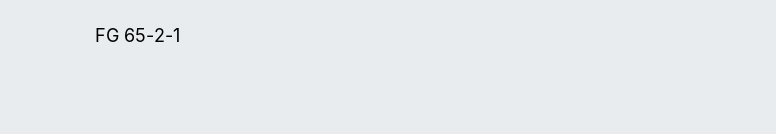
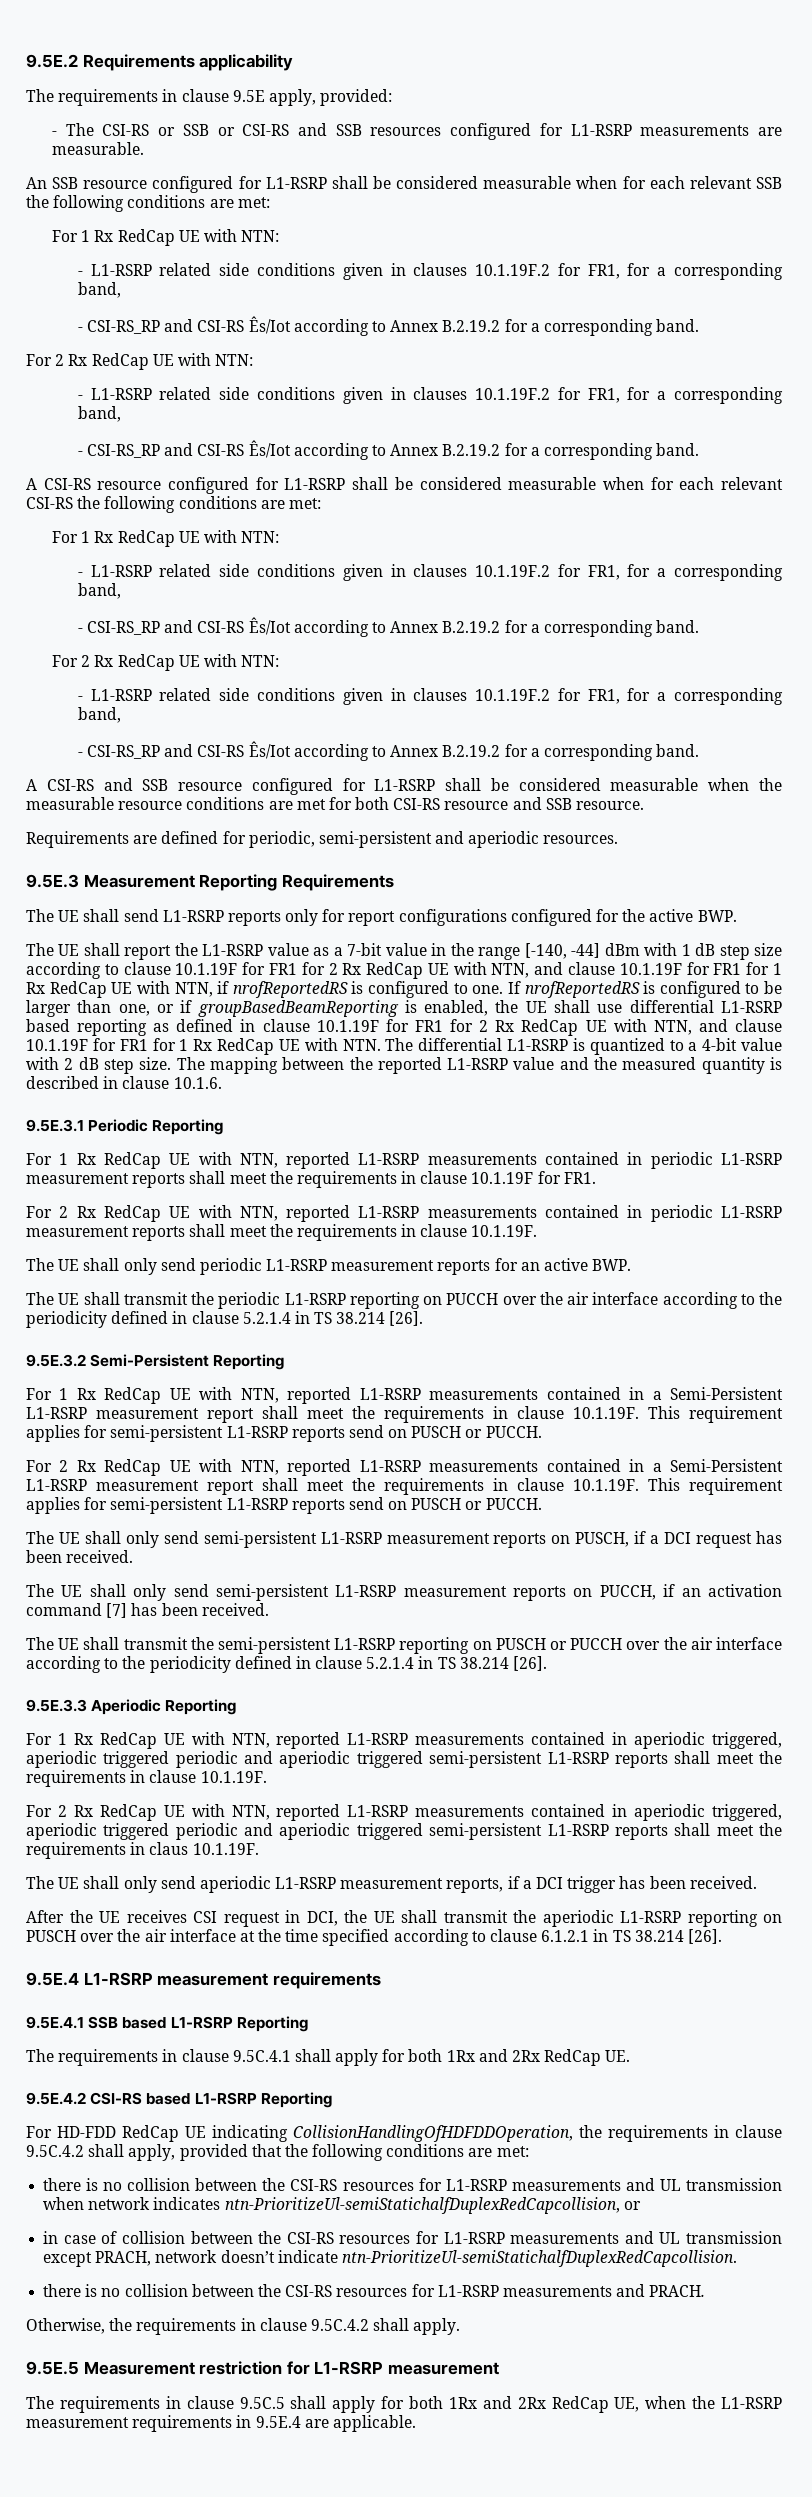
[95,28,180,42] FG 65-2-1 -> [26,54,294,71] [26,89,393,106] [51,123,783,140] [51,142,144,155] [26,176,782,193] [26,195,270,212] [51,229,280,246] [77,263,784,280] [77,282,121,298] [77,316,700,336] [26,353,254,370] [77,387,784,404] [77,406,121,422] [77,440,700,460] [26,477,784,494] [26,496,321,513] [51,530,280,547] [77,564,784,581] [77,583,121,599] [77,617,700,637] [51,654,280,671] [77,688,784,705] [77,707,121,723] [77,741,700,761] [26,778,782,795] [26,797,645,810] [26,831,619,848] [26,874,394,891] [26,909,737,926] [26,943,783,960] [26,962,782,979] [26,981,782,998] [26,1000,782,1017] [26,1019,783,1036] [26,1038,783,1055] [26,1057,782,1074] [26,1076,222,1089] [26,1119,224,1135] [26,1152,782,1169] [26,1171,596,1188] [26,1205,782,1222] [26,1224,538,1241] [26,1258,632,1275] [26,1292,782,1309] [26,1311,424,1328] [26,1354,285,1370] [26,1387,783,1404] [26,1406,783,1423] [26,1425,542,1442] [26,1459,783,1476] [26,1478,783,1495] [26,1497,542,1514] [26,1531,782,1548] [26,1550,134,1563] [26,1584,782,1601] [26,1603,269,1618] [26,1637,783,1654] [26,1656,548,1673] [26,1699,237,1715] [26,1732,782,1749] [26,1751,782,1768] [26,1770,267,1787] [26,1804,782,1821] [26,1823,782,1840] [26,1842,259,1859] [26,1876,757,1893] [26,1910,782,1927] [26,1929,722,1946] [26,1972,381,1989] [26,2016,308,2032] [26,2049,631,2066] [26,2092,332,2108] [26,2125,782,2142] [26,2144,529,2161] [43,2178,782,2191] [43,2197,641,2214] [43,2231,782,2244] [43,2250,737,2267] [43,2284,706,2297] [26,2318,461,2335] [26,2361,499,2375] [26,2396,782,2413] [26,2415,416,2432] 9.5E.2 Requirements applicability // The requirements in clause 9.5E apply, provided: // - The CSI-RS or SSB or CSI-RS and SSB resources configured for L1-RSRP measurements are measurable. // An SSB resource configured for L1-RSRP shall be considered measurable when for each relevant SSB the following conditions are met: // For 1 Rx RedCap UE with NTN: // - L1-RSRP related side conditions given in clauses 10.1.19F.2 for FR1, for a corresponding band, // - CSI-RS_RP and CSI-RS Ês/Iot according to Annex B.2.19.2 for a corresponding band. // For 2 Rx RedCap UE with NTN: // - L1-RSRP related side conditions given in clauses 10.1.19F.2 for FR1, for a corresponding band, // - CSI-RS_RP and CSI-RS Ês/Iot according to Annex B.2.19.2 for a corresponding band. // A CSI-RS resource configured for L1-RSRP shall be considered measurable when for each relevant CSI-RS the following conditions are met: // For 1 Rx RedCap UE with NTN: // - L1-RSRP related side conditions given in clauses 10.1.19F.2 for FR1, for a corresponding band, // - CSI-RS_RP and CSI-RS Ês/Iot according to Annex B.2.19.2 for a corresponding band. // For 2 Rx RedCap UE with NTN: // - L1-RSRP related side conditions given in clauses 10.1.19F.2 for FR1, for a corresponding band, // - CSI-RS_RP and CSI-RS Ês/Iot according to Annex B.2.19.2 for a corresponding band. // A CSI-RS and SSB resource configured for L1-RSRP shall be considered measurable when the measurable resource conditions are met for both CSI-RS resource and SSB resource. // Requirements are defined for periodic, semi-persistent and aperiodic resources. // 9.5E.3 Measurement Reporting Requirements // The UE shall send L1-RSRP reports only for report configurations configured for the active BWP. // The UE shall report the L1-RSRP value as a 7-bit value in the range [-140, -44] dBm with 1 dB step size according to clause 10.1.19F for FR1 for 2 Rx RedCap UE with NTN, and clause 10.1.19F for FR1 for 1 Rx RedCap UE with NTN, if nrofReportedRS is configured to one. If nrofReportedRS is configured to be larger than one, or if groupBasedBeamReporting is enabled, the UE shall use differential L1-RSRP based reporting as defined in clause 10.1.19F for FR1 for 2 Rx RedCap UE with NTN, and clause 10.1.19F for FR1 for 1 Rx RedCap UE with NTN. The differential L1-RSRP is quantized to a 4-bit value with 2 dB step size. The mapping between the reported L1-RSRP value and the measured quantity is described in clause 10.1.6. // 9.5E.3.1 Periodic Reporting // For 1 Rx RedCap UE with NTN, reported L1-RSRP measurements contained in periodic L1-RSRP measurement reports shall meet the requirements in clause 10.1.19F for FR1. // For 2 Rx RedCap UE with NTN, reported L1-RSRP measurements contained in periodic L1-RSRP measurement reports shall meet the requirements in clause 10.1.19F. // The UE shall only send periodic L1-RSRP measurement reports for an active BWP. // The UE shall transmit the periodic L1-RSRP reporting on PUCCH over the air interface according to the periodicity defined in clause 5.2.1.4 in TS 38.214 [26]. // 9.5E.3.2 Semi-Persistent Reporting // For 1 Rx RedCap UE with NTN, reported L1-RSRP measurements contained in a Semi-Persistent L1-RSRP measurement report shall meet the requirements in clause 10.1.19F. This requirement applies for semi-persistent L1-RSRP reports send on PUSCH or PUCCH. // For 2 Rx RedCap UE with NTN, reported L1-RSRP measurements contained in a Semi-Persistent L1-RSRP measurement report shall meet the requirements in clause 10.1.19F. This requirement applies for semi-persistent L1-RSRP reports send on PUSCH or PUCCH. // The UE shall only send semi-persistent L1-RSRP measurement reports on PUSCH, if a DCI request has been received. // The UE shall only send semi-persistent L1-RSRP measurement reports on PUCCH, if an activation command [7] has been received. // The UE shall transmit the semi-persistent L1-RSRP reporting on PUSCH or PUCCH over the air interface according to the periodicity defined in clause 5.2.1.4 in TS 38.214 [26]. // 9.5E.3.3 Aperiodic Reporting // For 1 Rx RedCap UE with NTN, reported L1-RSRP measurements contained in aperiodic triggered, aperiodic triggered periodic and aperiodic triggered semi-persistent L1-RSRP reports shall meet the requirements in clause 10.1.19F. // For 2 Rx RedCap UE with NTN, reported L1-RSRP measurements contained in aperiodic triggered, aperiodic triggered periodic and aperiodic triggered semi-persistent L1-RSRP reports shall meet the requirements in claus 10.1.19F. // The UE shall only send aperiodic L1-RSRP measurement reports, if a DCI trigger has been received. // After the UE receives CSI request in DCI, the UE shall transmit the aperiodic L1-RSRP reporting on PUSCH over the air interface at the time specified according to clause 6.1.2.1 in TS 38.214 [26]. // 9.5E.4 L1-RSRP measurement requirements // 9.5E.4.1 SSB based L1-RSRP Reporting // The requirements in clause 9.5C.4.1 shall apply for both 1Rx and 2Rx RedCap UE. // 9.5E.4.2 CSI-RS based L1-RSRP Reporting // For HD-FDD RedCap UE indicating CollisionHandlingOfHDFDDOperation, the requirements in clause 9.5C.4.2 shall apply, provided that the following conditions are met: // there is no collision between the CSI-RS resources for L1-RSRP measurements and UL transmission when network indicates ntn-PrioritizeUl-semiStatichalfDuplexRedCapcollision, or // in case of collision between the CSI-RS resources for L1-RSRP measurements and UL transmission except PRACH, network doesn’t indicate ntn-PrioritizeUl-semiStatichalfDuplexRedCapcollision. // there is no collision between the CSI-RS resources for L1-RSRP measurements and PRACH. // Otherwise, the requirements in clause 9.5C.4.2 shall apply. // 9.5E.5 Measurement restriction for L1-RSRP measurement // The requirements in clause 9.5C.5 shall apply for both 1Rx and 2Rx RedCap UE, when the L1-RSRP measurement requirements in 9.5E.4 are applicable.

